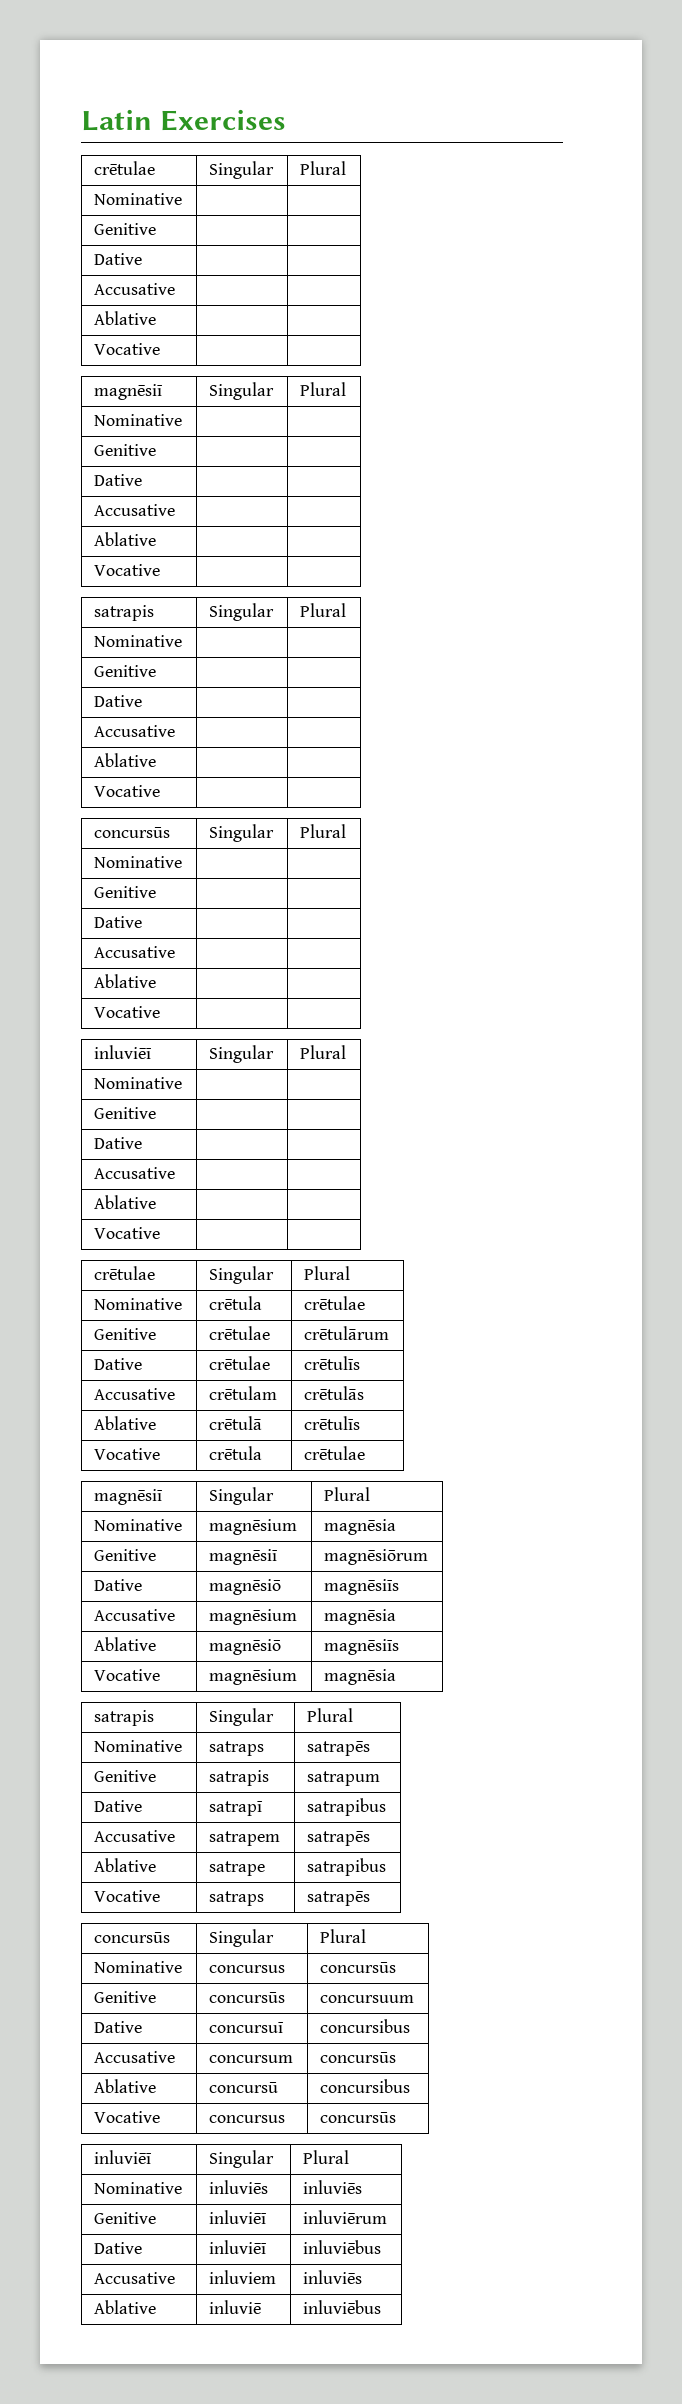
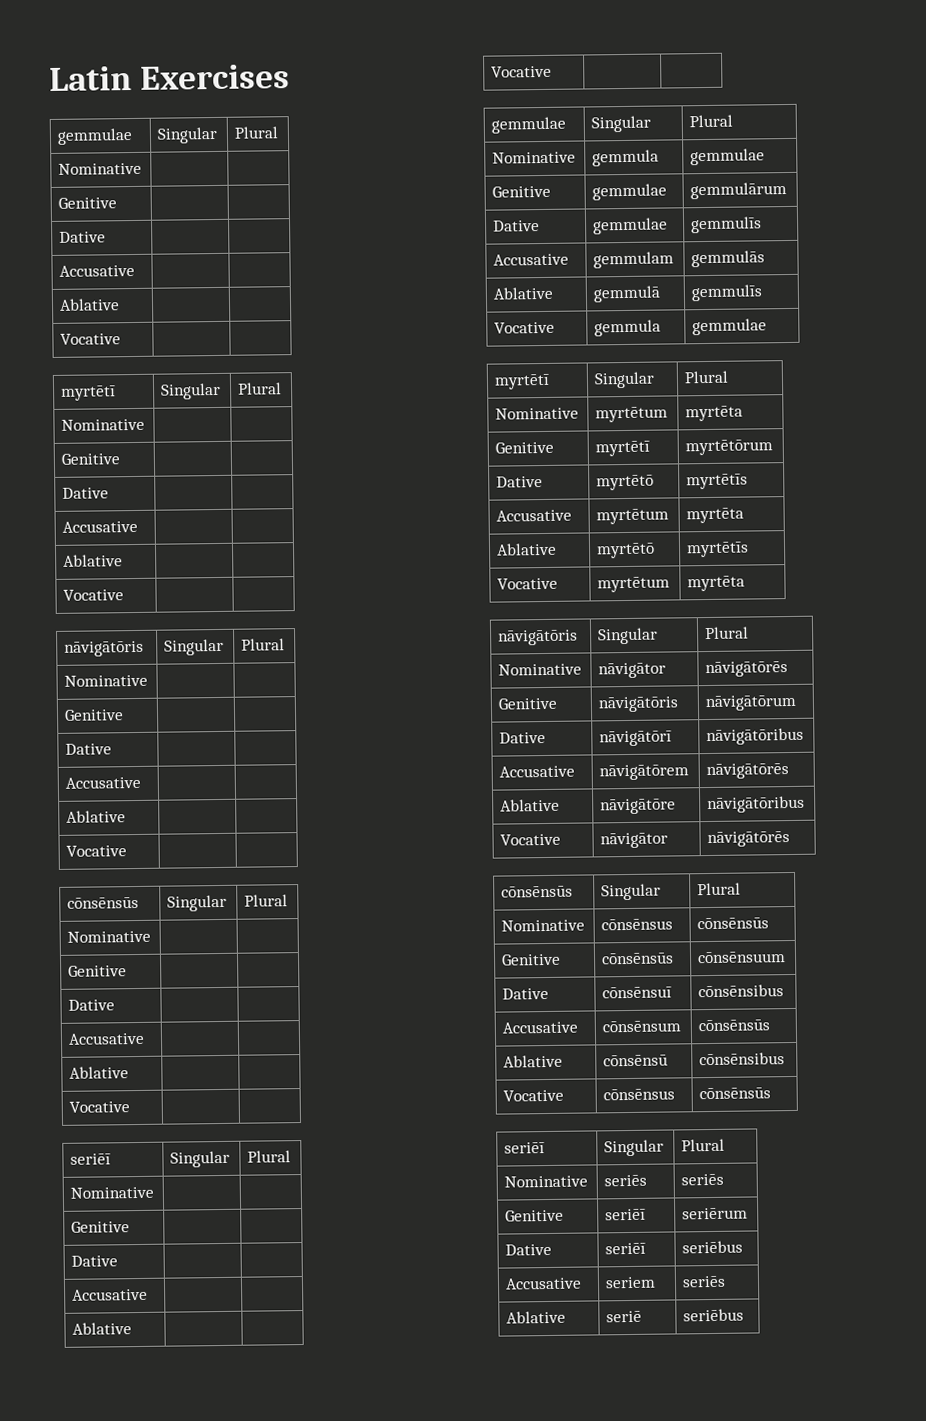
[94,161,156,175] [209,161,275,179] [300,161,347,175] [94,193,183,205] [94,223,157,235] [94,253,143,265] [94,283,176,295] [94,311,157,325] [94,343,161,355] [94,384,164,400] [209,382,275,400] [300,382,347,396] [94,414,183,426] [94,444,157,456] [94,474,143,486] [94,504,176,516] [94,532,157,546] [94,564,161,576] [94,605,155,621] [209,603,275,621] [300,603,347,617] [94,635,183,647] [94,665,157,677] [94,695,143,707] [94,725,176,737] [94,753,157,767] [94,785,161,797] [94,827,171,838] [209,824,275,842] [300,824,347,838] [94,856,183,868] [94,886,157,898] [94,916,143,928] [94,946,176,958] [94,974,157,988] [94,1006,161,1018] [94,1045,153,1059] [209,1045,275,1063] [300,1045,347,1059] [94,1077,183,1089] [94,1107,157,1119] [94,1137,143,1149] [94,1167,176,1179] [94,1195,157,1209] [94,1227,161,1239] [94,1266,156,1280] [209,1266,275,1284] [304,1266,351,1280] [94,1298,183,1310] [209,1296,263,1310] [304,1296,366,1310] [94,1328,157,1340] [209,1326,271,1340] [304,1326,390,1340] [94,1358,143,1370] [209,1356,271,1370] [304,1356,361,1370] [94,1388,176,1400] [209,1386,278,1400] [304,1386,365,1400] [94,1416,157,1430] [209,1416,263,1430] [304,1416,361,1430] [94,1448,161,1460] [209,1446,263,1460] [304,1446,366,1460] [94,1489,164,1505] [209,1487,275,1505] [324,1487,371,1501] [94,1519,183,1531] [209,1519,298,1535] [324,1519,397,1535] [94,1549,157,1561] [209,1549,279,1565] [324,1549,429,1565] [94,1579,143,1591] [209,1579,282,1595] [324,1579,400,1595] [94,1609,176,1621] [209,1609,298,1625] [324,1609,397,1625] [94,1637,157,1651] [209,1639,282,1655] [324,1639,400,1655] [94,1669,161,1681] [209,1669,298,1685] [324,1669,397,1685] [94,1710,155,1726] [209,1708,275,1726] [307,1708,354,1722] [94,1740,183,1752] [209,1741,265,1756] [307,1741,371,1756] [94,1770,157,1782] [209,1770,270,1786] [307,1771,381,1786] [94,1800,143,1812] [209,1801,264,1816] [307,1798,387,1816] [94,1830,176,1842] [209,1831,281,1846] [307,1831,371,1846] [94,1858,157,1872] [209,1861,266,1876] [307,1858,387,1876] [94,1890,161,1902] [209,1891,265,1906] [307,1891,371,1906] [94,1932,171,1943] [209,1929,275,1947] [320,1929,367,1943] [94,1961,183,1973] [209,1965,286,1973] [320,1962,397,1973] [94,1991,157,2003] [209,1992,286,2003] [320,1995,415,2003] [94,2021,143,2033] [209,2022,285,2033] [320,2019,411,2033] [94,2051,176,2063] [209,2055,294,2063] [320,2052,397,2063] [94,2079,157,2093] [209,2082,279,2093] [320,2079,411,2093] [94,2111,161,2123] [209,2115,286,2123] [320,2112,397,2123] [94,2150,153,2164] [209,2150,275,2168] [303,2150,350,2164] [94,2182,183,2194] [209,2180,269,2194] [303,2180,363,2194] [94,2212,157,2224] [209,2210,268,2224] [303,2210,388,2224] [94,2242,143,2254] [209,2240,268,2254] [303,2240,382,2254] [94,2272,176,2284] [209,2270,277,2284] [303,2270,363,2284] [94,2300,157,2314] [209,2300,262,2314] [303,2300,382,2314] crētulae | Singular | Plural // Nominative | | // Genitive | | // Dative | | // Accusative | | // Ablative | | // Vocative | | // magnēsiī | Singular | Plural // Nominative | | // Genitive | | // Dative | | // Accusative | | // Ablative | | // Vocative | | // satrapis | Singular | Plural // Nominative | | // Genitive | | // Dative | | // Accusative | | // Ablative | | // Vocative | | // concursūs | Singular | Plural // Nominative | | // Genitive | | // Dative | | // Accusative | | // Ablative | | // Vocative | | // inluviēī | Singular | Plural // Nominative | | // Genitive | | // Dative | | // Accusative | | // Ablative | | // Vocative | | // crētulae | Singular | Plural // Nominative | crētula | crētulae // Genitive | crētulae | crētulārum // Dative | crētulae | crētulīs // Accusative | crētulam | crētulās // Ablative | crētulā | crētulīs // Vocative | crētula | crētulae // magnēsiī | Singular | Plural // Nominative | magnēsium | magnēsia // Genitive | magnēsiī | magnēsiōrum // Dative | magnēsiō | magnēsiīs // Accusative | magnēsium | magnēsia // Ablative | magnēsiō | magnēsiīs // Vocative | magnēsium | magnēsia // satrapis | Singular | Plural // Nominative | satraps | satrapēs // Genitive | satrapis | satrapum // Dative | satrapī | satrapibus // Accusative | satrapem | satrapēs // Ablative | satrape | satrapibus // Vocative | satraps | satrapēs // concursūs | Singular | Plural // Nominative | concursus | concursūs // Genitive | concursūs | concursuum // Dative | concursuī | concursibus // Accusative | concursum | concursūs // Ablative | concursū | concursibus // Vocative | concursus | concursūs // inluviēī | Singular | Plural // Nominative | inluviēs | inluviēs // Genitive | inluviēī | inluviērum // Dative | inluviēī | inluviēbus // Accusative | inluviem | inluviēs // Ablative | inluviē | inluviēbus -> [57,127,134,145] [157,126,219,144] [234,126,279,139] [58,162,143,175] [58,197,118,209] [59,231,107,243] [59,264,136,277] [59,298,121,311] [60,333,122,345] [61,385,117,401] [160,382,222,400] [237,382,283,395] [61,418,146,431] [61,453,121,465] [62,487,110,499] [62,520,139,533] [63,554,124,567] [63,589,125,601] [64,640,145,657] [164,638,225,656] [241,638,286,651] [64,674,149,687] [64,709,125,721] [65,743,113,755] [65,776,142,789] [66,810,127,823] [66,845,128,857] [67,896,140,909] [167,894,228,912] [244,894,289,907] [67,930,152,943] [68,965,128,977] [68,999,116,1011] [68,1032,146,1045] [69,1066,130,1079] [69,1101,131,1113] [70,1153,112,1165] [170,1150,231,1168] [247,1150,292,1163] [70,1186,155,1199] [71,1221,131,1233] [71,1255,119,1267] [72,1288,149,1301] [72,1322,133,1335] [491,65,553,78] [491,116,567,134] [591,115,652,133] [689,114,734,128] [492,151,577,164] [592,149,660,167] [690,148,766,166] [492,185,552,198] [592,183,668,201] [690,181,788,200] [493,220,541,232] [592,217,669,235] [690,216,763,234] [493,253,570,266] [593,251,675,269] [691,250,766,268] [493,286,554,300] [593,285,662,303] [691,284,764,302] [494,321,556,334] [594,319,662,337] [692,318,768,336] [494,373,551,390] [594,371,656,389] [684,370,730,384] [495,407,580,420] [595,406,669,423] [685,405,744,422] [495,441,555,454] [595,440,651,457] [685,439,774,456] [496,476,544,488] [596,474,655,491] [686,473,749,490] [496,509,573,522] [596,508,670,525] [686,507,745,524] [496,542,558,556] [596,542,656,559] [686,541,750,558] [497,577,559,590] [597,576,671,593] [687,575,746,592] [498,629,579,646] [598,627,659,645] [704,626,750,640] [498,663,583,676] [598,662,667,679] [705,661,789,678] [498,697,558,710] [598,696,680,713] [705,694,798,712] [499,731,547,744] [599,730,673,747] [706,727,805,746] [499,765,576,778] [599,764,690,781] [706,763,790,780] [500,798,561,812] [600,798,677,815] [707,795,806,814] [500,833,562,846] [600,832,669,849] [707,831,791,848] [501,885,574,898] [601,883,662,901] [697,882,742,896] [501,919,586,932] [601,918,674,931] [697,917,770,930] [501,953,562,966] [601,952,675,965] [697,951,787,964] [502,987,550,1000] [602,986,673,999] [698,984,785,998] [502,1021,579,1034] [602,1020,682,1033] [698,1019,771,1032] [503,1054,564,1068] [603,1054,669,1067] [699,1052,786,1066] [503,1089,565,1102] [603,1088,676,1101] [699,1087,772,1100] [504,1142,546,1154] [604,1139,665,1157] [681,1138,726,1152] [504,1175,589,1188] [604,1174,648,1187] [681,1173,725,1186] [505,1209,565,1222] [605,1208,647,1221] [682,1207,749,1220] [505,1243,553,1256] [605,1242,647,1255] [682,1240,744,1254] [505,1277,583,1290] [605,1276,657,1289] [682,1275,727,1288] [506,1310,567,1324] [606,1310,643,1323] [683,1308,745,1322] gemmulae | Singular | Plural // Nominative | | // Genitive | | // Dative | | // Accusative | | // Ablative | | // Vocative | | // myrtētī | Singular | Plural // Nominative | | // Genitive | | // Dative | | // Accusative | | // Ablative | | // Vocative | | // nāvigātōris | Singular | Plural // Nominative | | // Genitive | | // Dative | | // Accusative | | // Ablative | | // Vocative | | // cōnsēnsūs | Singular | Plural // Nominative | | // Genitive | | // Dative | | // Accusative | | // Ablative | | // Vocative | | // seriēī | Singular | Plural // Nominative | | // Genitive | | // Dative | | // Accusative | | // Ablative | | // Vocative | | // gemmulae | Singular | Plural // Nominative | gemmula | gemmulae // Genitive | gemmulae | gemmulārum // Dative | gemmulae | gemmulīs // Accusative | gemmulam | gemmulās // Ablative | gemmulā | gemmulīs // Vocative | gemmula | gemmulae // myrtētī | Singular | Plural // Nominative | myrtētum | myrtēta // Genitive | myrtētī | myrtētōrum // Dative | myrtētō | myrtētīs // Accusative | myrtētum | myrtēta // Ablative | myrtētō | myrtētīs // Vocative | myrtētum | myrtēta // nāvigātōris | Singular | Plural // Nominative | nāvigātor | nāvigātōrēs // Genitive | nāvigātōris | nāvigātōrum // Dative | nāvigātōrī | nāvigātōribus // Accusative | nāvigātōrem | nāvigātōrēs // Ablative | nāvigātōre | nāvigātōribus // Vocative | nāvigātor | nāvigātōrēs // cōnsēnsūs | Singular | Plural // Nominative | cōnsēnsus | cōnsēnsūs // Genitive | cōnsēnsūs | cōnsēnsuum // Dative | cōnsēnsuī | cōnsēnsibus // Accusative | cōnsēnsum | cōnsēnsūs // Ablative | cōnsēnsū | cōnsēnsibus // Vocative | cōnsēnsus | cōnsēnsūs // seriēī | Singular | Plural // Nominative | seriēs | seriēs // Genitive | seriēī | seriērum // Dative | seriēī | seriēbus // Accusative | seriem | seriēs // Ablative | seriē | seriēbus

